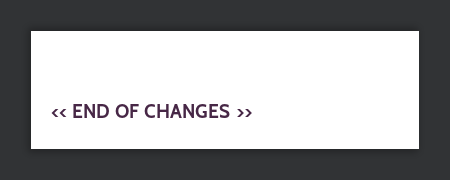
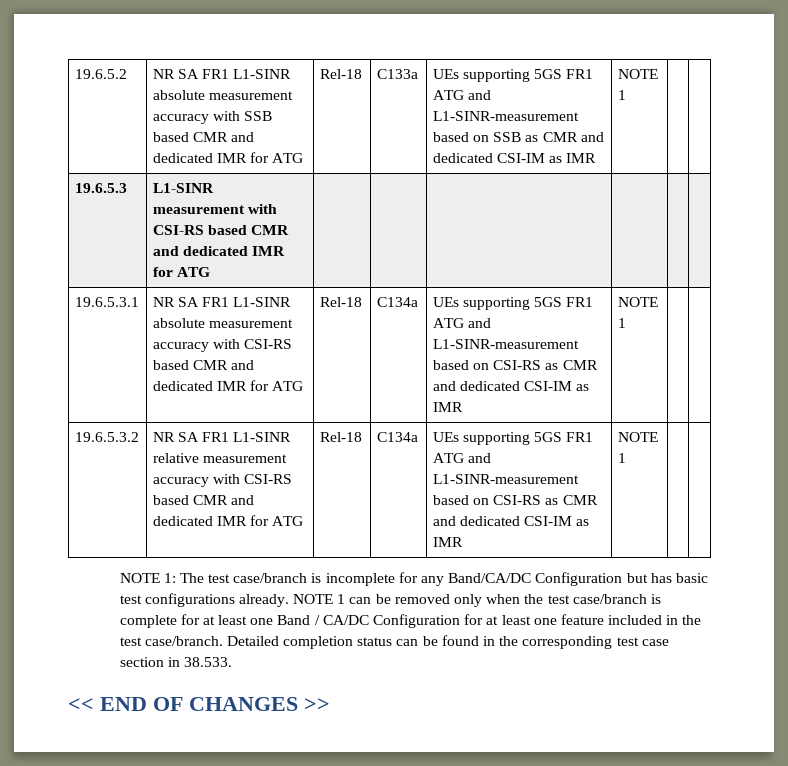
(51, 113) none -> [74,69,127,79] [152,69,292,79] [152,90,294,100] [152,111,273,124] [152,132,255,142] [152,152,304,163] [319,69,362,79] [376,69,418,79] [432,69,594,82] [432,90,492,100] [432,111,579,121] [432,132,604,142] [432,153,597,163] [617,69,658,79] [617,90,626,100] [74,183,127,193] [152,183,214,193] [152,204,278,214] [152,225,290,235] [152,246,286,256] [152,267,211,277] [74,297,139,307] [152,297,292,307] [152,318,294,328] [152,339,293,352] [152,360,255,370] [152,380,304,391] [319,297,362,307] [376,297,418,307] [432,297,594,310] [432,318,492,328] [432,339,579,349] [432,360,598,370] [432,381,590,391] [432,402,463,412] [617,297,658,307] [617,318,626,328] [74,432,139,442] [152,432,292,442] [152,453,288,463] [152,474,293,487] [152,495,255,505] [152,515,304,526] [319,432,362,442] [376,432,418,442] [432,432,594,445] [432,453,492,463] [432,474,579,484] [432,495,598,505] [432,516,590,526] [432,537,463,547] [617,432,658,442] [617,453,626,463] [119,572,708,586] [119,593,661,607] [119,614,702,628] [119,635,669,649] [119,657,232,667] 19.6.5.2 | NR SA FR1 L1-SINR absolute measurement accuracy with SSB based CMR and dedicated IMR for ATG | Rel-18 | C133a | UEs supporting 5GS FR1 ATG and L1-SINR-measurement based on SSB as CMR and dedicated CSI-IM as IMR | NOTE 1 | | // 19.6.5.3 | L1-SINR measurement with CSI-RS based CMR and dedicated IMR for ATG | | | | | | // 19.6.5.3.1 | NR SA FR1 L1-SINR absolute measurement accuracy with CSI-RS based CMR and dedicated IMR for ATG | Rel-18 | C134a | UEs supporting 5GS FR1 ATG and L1-SINR-measurement based on CSI-RS as CMR and dedicated CSI-IM as IMR | NOTE 1 | | // 19.6.5.3.2 | NR SA FR1 L1-SINR relative measurement accuracy with CSI-RS based CMR and dedicated IMR for ATG | Rel-18 | C134a | UEs supporting 5GS FR1 ATG and L1-SINR-measurement based on CSI-RS as CMR and dedicated CSI-IM as IMR | NOTE 1 | | // NOTE 1: The test case/branch is incomplete for any Band/CA/DC Configuration but has basic test configurations already. NOTE 1 can be removed only when the test case/branch is complete for at least one Band / CA/DC Configuration for at least one feature included in the test case/branch. Detailed completion status can be found in the corresponding test case section in 38.533. //

